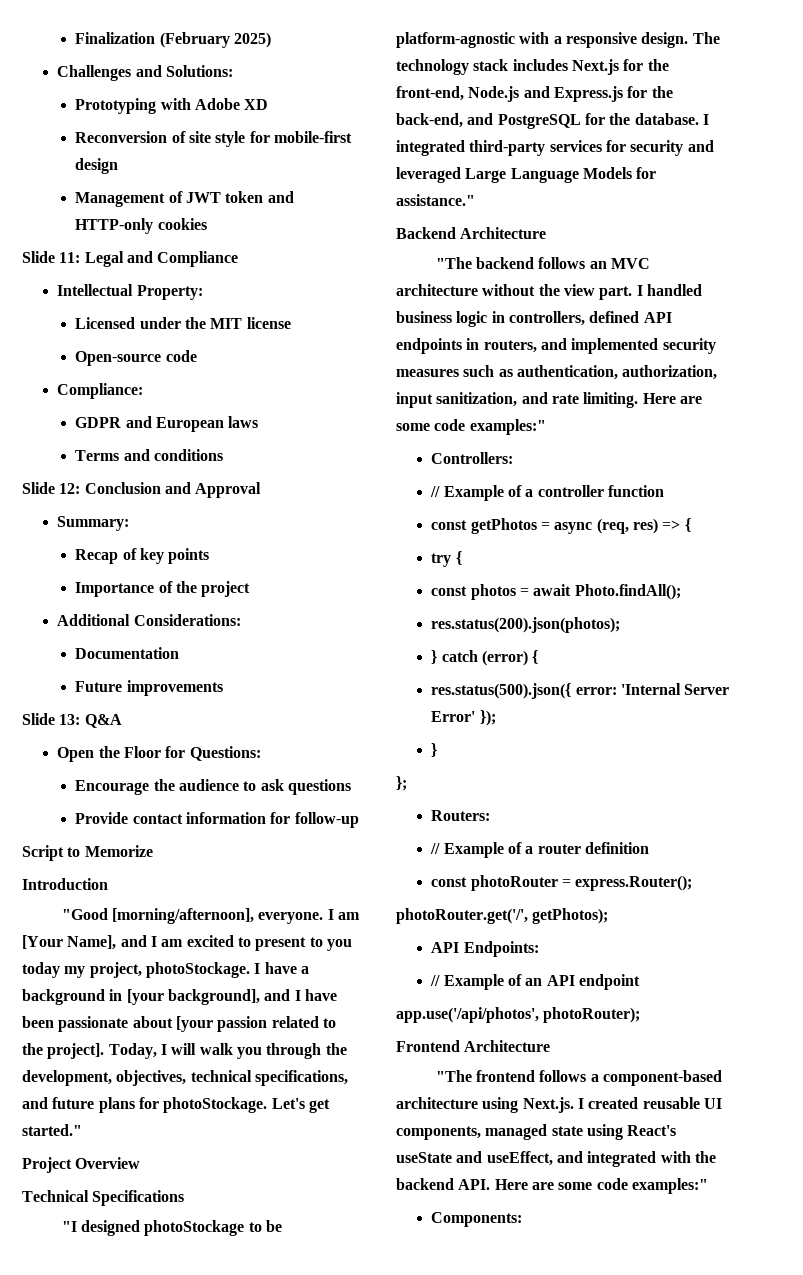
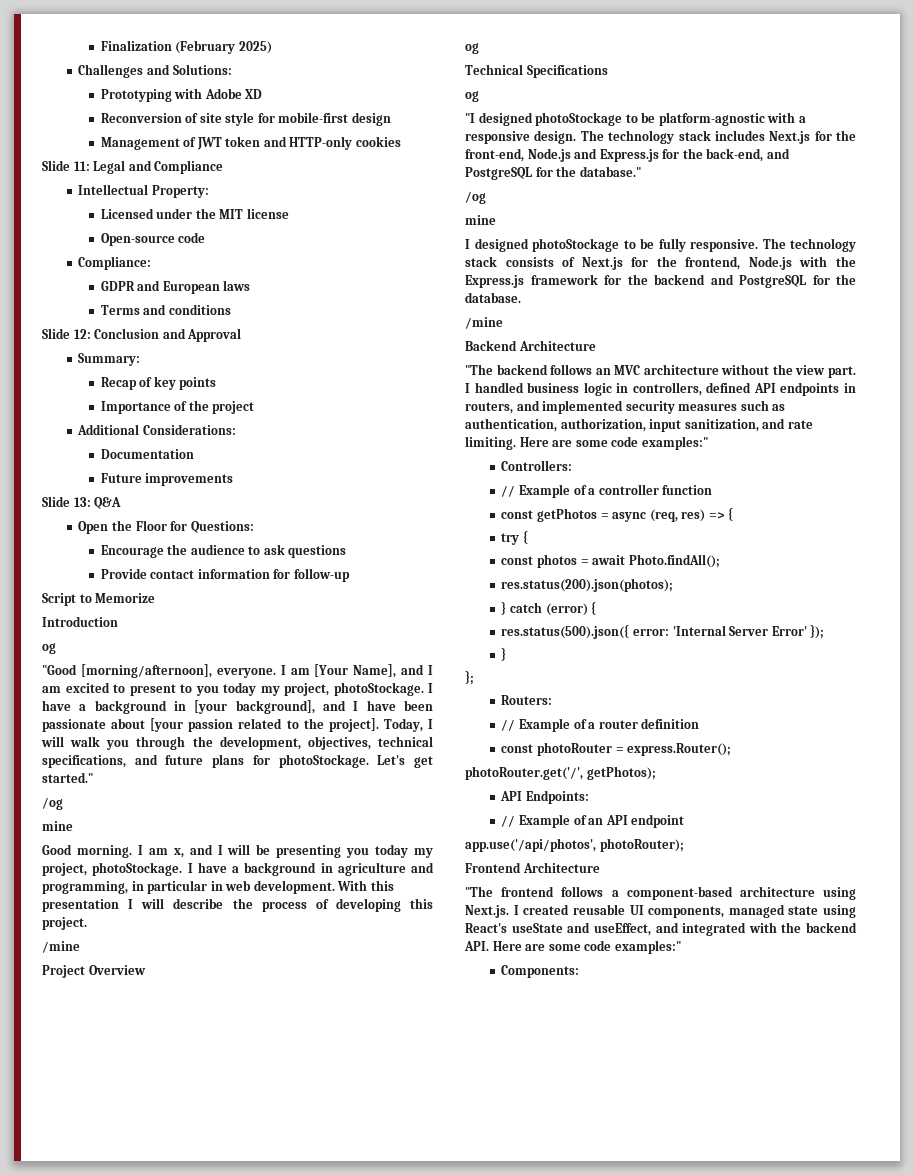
(108, 884) none -> [42,643,56,654] // og
(82, 1130) none -> [42,797,63,810] [42,821,73,831] [42,844,433,858] [42,862,434,876] [42,880,394,894] [42,898,433,912] [42,917,87,930] [42,941,80,953] // /og // mine // Good morning. I am x, and I will be presenting you today my project, photoStockage. I have a background in agriculture and programming, in particular in web development. With this presentation I will describe the process of developing this project. // /mine
(141, 1163) none -> [465,43,479,54] // og
(185, 1198) none -> [465,91,479,102] // og
[634,113,709,125] [396,140,714,156] [396,167,657,183] [396,194,475,206] database. I integrated third-party services for security and leveraged Large Language Models for assistance." -> [579,166,641,177] [465,191,486,204] [465,215,496,225] [465,238,856,252] [465,256,856,270] [465,274,856,288] [465,292,521,303] [465,317,503,329] database." // /og // mine // I designed photoStockage to be fully responsive. The technology stack consists of Next.js for the frontend, Node.js with the Express.js framework for the backend and PostgreSQL for the database. // /mine

